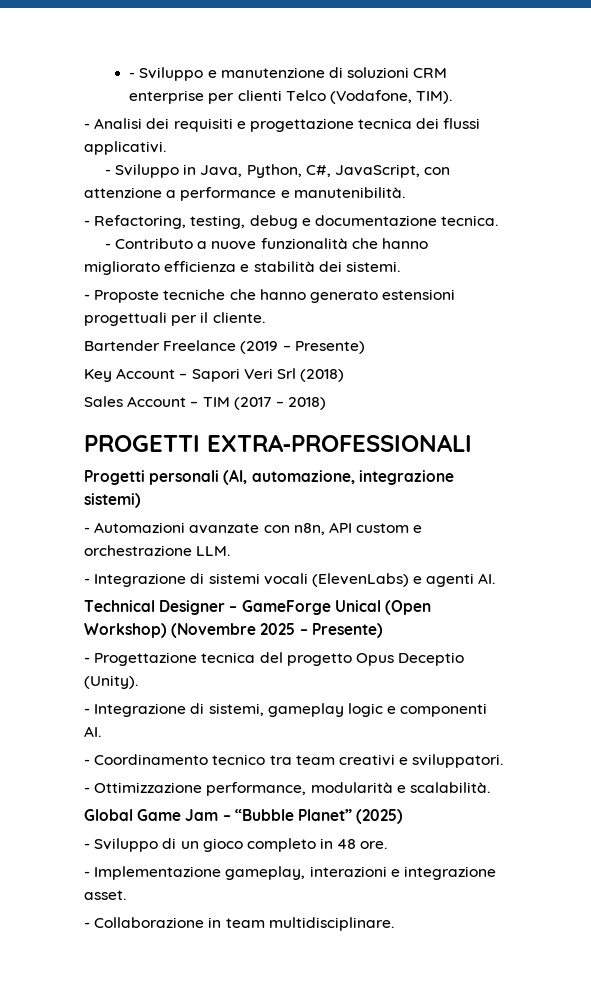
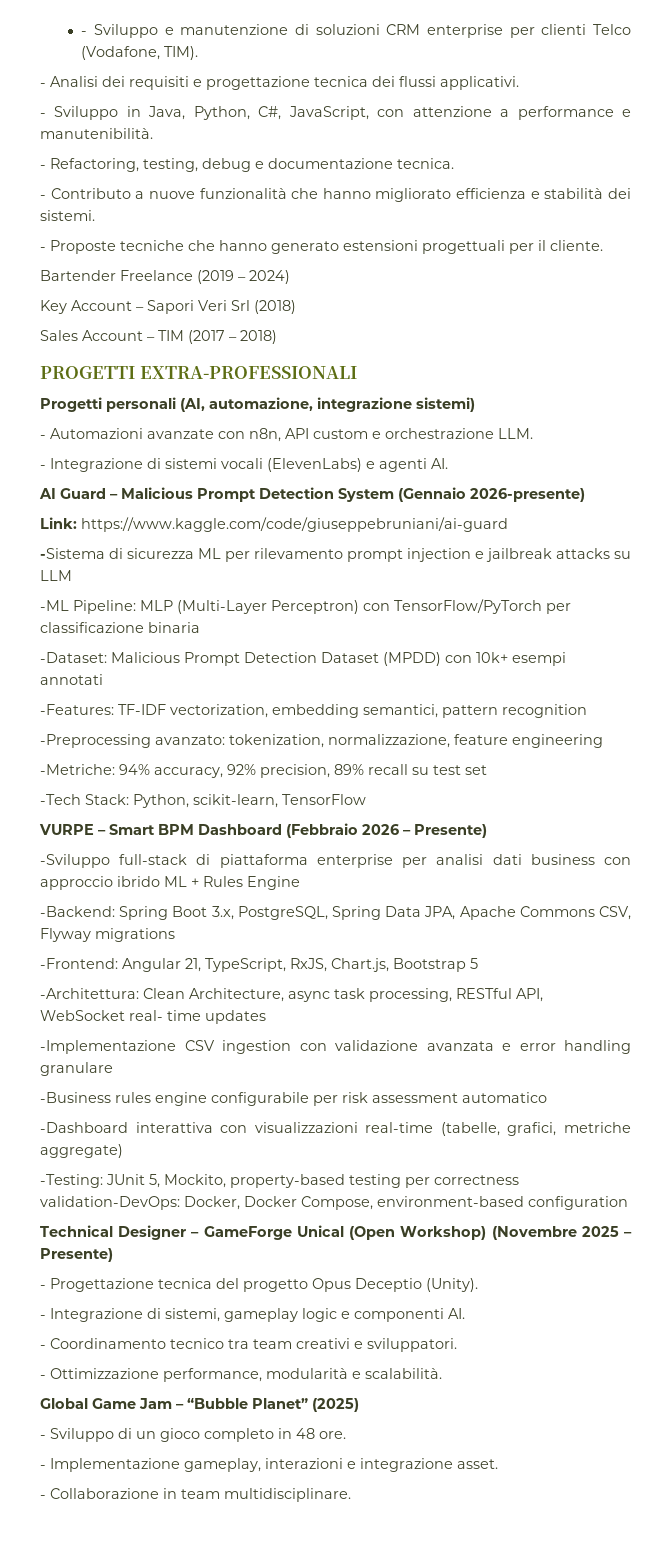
[294,341,365,354] Presente) -> [249,270,290,284] 2024)
(496, 578) none -> [39,487,585,502] [40,517,508,532] [40,548,631,562] [40,570,72,581] [40,599,571,614] [40,622,200,633] [40,652,566,666] [40,674,103,685] [40,704,587,718] [40,734,603,748] [40,764,487,778] [40,794,366,808] [39,823,487,838] [40,854,631,868] [40,876,300,890] [40,906,631,920] [40,928,175,942] [40,958,478,972] [40,988,543,1002] [40,1010,266,1024] [40,1040,631,1054] [40,1062,113,1076] [40,1092,547,1106] [40,1122,631,1136] [40,1144,123,1158] [40,1174,519,1188] [40,1196,628,1210] // AI Guard – Malicious Prompt Detection System (Gennaio 2026-presente) // Link: https://www.kaggle.com/code/giuseppebruniani/ai-guard // -Sistema di sicurezza ML per rilevamento prompt injection e jailbreak attacks su LLM // -ML Pipeline: MLP (Multi-Layer Perceptron) con TensorFlow/PyTorch per classificazione binaria // -Dataset: Malicious Prompt Detection Dataset (MPDD) con 10k+ esempi annotati // -Features: TF-IDF vectorization, embedding semantici, pattern recognition // -Preprocessing avanzato: tokenization, normalizzazione, feature engineering // -Metriche: 94% accuracy, 92% precision, 89% recall su test set // -Tech Stack: Python, scikit-learn, TensorFlow // VURPE – Smart BPM Dashboard (Febbraio 2026 – Presente) // -Sviluppo full-stack di piattaforma enterprise per analisi dati business con approccio ibrido ML + Rules Engine // -Backend: Spring Boot 3.x, PostgreSQL, Spring Data JPA, Apache Commons CSV, Flyway migrations // -Frontend: Angular 21, TypeScript, RxJS, Chart.js, Bootstrap 5 // -Architettura: Clean Architecture, async task processing, RESTful API, WebSocket real- time updates // -Implementazione CSV ingestion con validazione avanzata e error handling granulare // -Business rules engine configurabile per risk assessment automatico // -Dashboard interattiva con visualizzazioni real-time (tabelle, grafici, metriche aggregate) // -Testing: JUnit 5, Mockito, property-based testing per correctness validation-DevOps: Docker, Docker Compose, environment-based configuration

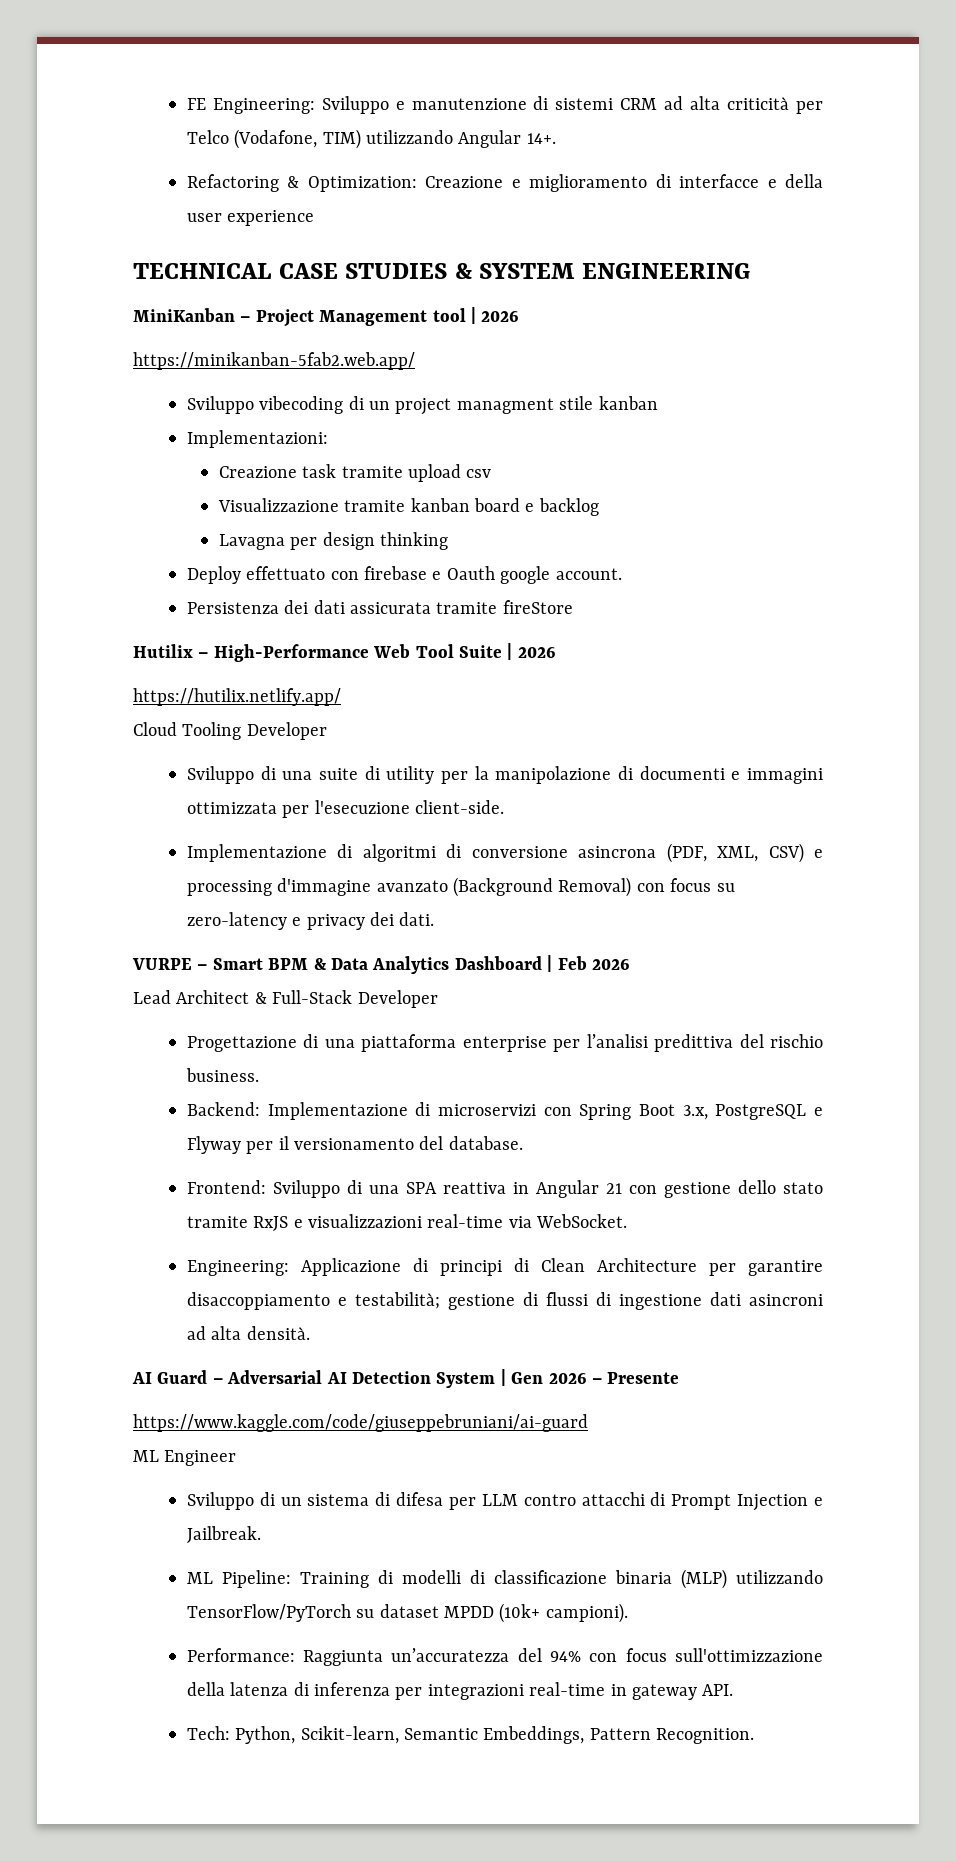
[81,31,88,35] - -> [186,98,315,114] FE Engineering:
[315,24,631,38] [81,46,199,60] [40,76,519,90] [40,106,631,120] [40,128,153,139] [40,158,454,172] [40,188,631,202] [40,210,95,221] [40,240,603,254] [40,270,290,284] [40,300,296,314] [40,330,277,344] [40,366,357,379] [40,397,475,412] [40,428,533,442] [40,458,448,472] [39,487,585,502] [40,517,508,532] [40,548,631,562] [40,570,72,581] [40,599,571,614] [40,622,200,633] [40,652,566,666] [40,674,103,685] [40,704,587,718] [40,734,603,748] [40,764,487,778] [40,794,366,808] [39,823,487,838] [40,854,631,868] [40,876,300,890] [40,906,631,920] [40,928,175,942] [40,958,478,972] [40,988,543,1002] [40,1010,266,1024] [40,1040,631,1054] [40,1062,113,1076] [40,1092,547,1106] [40,1122,631,1136] [40,1144,123,1158] [40,1174,519,1188] [40,1196,628,1210] [40,1225,632,1240] [40,1248,113,1262] [40,1278,478,1292] [40,1308,465,1322] [40,1338,457,1352] [40,1368,442,1382] [40,1398,359,1412] [40,1428,346,1442] [40,1458,498,1472] [40,1488,351,1502] soluzioni CRM enterprise per clienti Telco (Vodafone, TIM). // - Analisi dei requisiti e progettazione tecnica dei flussi applicativi. // - Sviluppo in Java, Python, C#, JavaScript, con attenzione a performance e manutenibilità. // - Refactoring, testing, debug e documentazione tecnica. // - Contributo a nuove funzionalità che hanno migliorato efficienza e stabilità dei sistemi. // - Proposte tecniche che hanno generato estensioni progettuali per il cliente. // Bartender Freelance (2019 – 2024) // Key Account – Sapori Veri Srl (2018) // Sales Account – TIM (2017 – 2018) // PROGETTI EXTRA‑PROFESSIONALI // Progetti personali (AI, automazione, integrazione sistemi) // - Automazioni avanzate con n8n, API custom e orchestrazione LLM. // - Integrazione di sistemi vocali (ElevenLabs) e agenti AI. // AI Guard – Malicious Prompt Detection System (Gennaio 2026-presente) // Link: https://www.kaggle.com/code/giuseppebruniani/ai-guard // -Sistema di sicurezza ML per rilevamento prompt injection e jailbreak attacks su LLM // -ML Pipeline: MLP (Multi-Layer Perceptron) con TensorFlow/PyTorch per classificazione binaria // -Dataset: Malicious Prompt Detection Dataset (MPDD) con 10k+ esempi annotati // -Features: TF-IDF vectorization, embedding semantici, pattern recognition // -Preprocessing avanzato: tokenization, normalizzazione, feature engineering // -Metriche: 94% accuracy, 92% precision, 89% recall su test set // -Tech Stack: Python, scikit-learn, TensorFlow // VURPE – Smart BPM Dashboard (Febbraio 2026 – Presente) // -Sviluppo full-stack di piattaforma enterprise per analisi dati business con approccio ibrido ML + Rules Engine // -Backend: Spring Boot 3.x, PostgreSQL, Spring Data JPA, Apache Commons CSV, Flyway migrations // -Frontend: Angular 21, TypeScript, RxJS, Chart.js, Bootstrap 5 // -Architettura: Clean Architecture, async task processing, RESTful API, WebSocket real- time updates // -Implementazione CSV ingestion con validazione avanzata e error handling granulare // -Business rules engine configurabile per risk assessment automatico // -Dashboard interattiva con visualizzazioni real-time (tabelle, grafici, metriche aggregate) // -Testing: JUnit 5, Mockito, property-based testing per correctness validation-DevOps: Docker, Docker Compose, environment-based configuration // Technical Designer – GameForge Unical (Open Workshop) (Novembre 2025 – Presente) // - Progettazione tecnica del progetto Opus Deceptio (Unity). // - Integrazione di sistemi, gameplay logic e componenti AI. // - Coordinamento tecnico tra team creativi e sviluppatori. // - Ottimizzazione performance, modularità e scalabilità. // Global Game Jam – “Bubble Planet” (2025) // - Sviluppo di un gioco completo in 48 ore. // - Implementazione gameplay, interazioni e integrazione asset. // - Collaborazione in team multidisciplinare. -> [555,96,823,114] [186,129,556,149] [186,174,824,192] [186,210,315,226] [133,263,750,279] [133,307,520,327] [133,352,415,370] [186,396,658,415] [186,430,328,448] [218,464,492,482] [217,498,599,516] [218,532,448,550] [186,566,622,584] [186,600,573,614] [133,643,556,662] [133,688,341,706] [133,722,327,740] [186,766,823,784] [186,800,505,818] [186,843,824,863] [186,877,735,897] [186,912,435,930] [132,955,630,974] [133,990,438,1008] [186,1034,824,1052] [185,1068,259,1082] [186,1102,823,1120] [186,1136,523,1154] [186,1180,824,1198] [186,1214,628,1231] [186,1258,823,1276] [186,1292,823,1310] [186,1326,310,1340] [132,1369,680,1388] [133,1414,588,1432] [133,1450,237,1466] [186,1492,823,1511] [186,1526,261,1543] [186,1569,823,1589] [186,1603,628,1623] [186,1648,823,1666] [186,1682,734,1700] [186,1726,755,1744] sistemi CRM ad alta criticità per Telco (Vodafone, TIM) utilizzando Angular 14+. // Refactoring & Optimization: Creazione e miglioramento di interfacce e della user experience // TECHNICAL CASE STUDIES & SYSTEM ENGINEERING // MiniKanban – Project Management tool | 2026 // https://minikanban-5fab2.web.app/ // Sviluppo vibecoding di un project managment stile kanban // Implementazioni: // Creazione task tramite upload csv // Visualizzazione tramite kanban board e backlog // Lavagna per design thinking // Deploy effettuato con firebase e Oauth google account. // Persistenza dei dati assicurata tramite fireStore // Hutilix – High-Performance Web Tool Suite | 2026 // https://hutilix.netlify.app/ // Cloud Tooling Developer // Sviluppo di una suite di utility per la manipolazione di documenti e immagini ottimizzata per l'esecuzione client-side. // Implementazione di algoritmi di conversione asincrona (PDF, XML, CSV) e processing d'immagine avanzato (Background Removal) con focus su zero-latency e privacy dei dati. // VURPE – Smart BPM & Data Analytics Dashboard | Feb 2026 // Lead Architect & Full-Stack Developer // Progettazione di una piattaforma enterprise per l’analisi predittiva del rischio business. // Backend: Implementazione di microservizi con Spring Boot 3.x, PostgreSQL e Flyway per il versionamento del database. // Frontend: Sviluppo di una SPA reattiva in Angular 21 con gestione dello stato tramite RxJS e visualizzazioni real-time via WebSocket. // Engineering: Applicazione di principi di Clean Architecture per garantire disaccoppiamento e testabilità; gestione di flussi di ingestione dati asincroni ad alta densità. // AI Guard – Adversarial AI Detection System | Gen 2026 – Presente // https://www.kaggle.com/code/giuseppebruniani/ai-guard // ML Engineer // Sviluppo di un sistema di difesa per LLM contro attacchi di Prompt Injection e Jailbreak. // ML Pipeline: Training di modelli di classificazione binaria (MLP) utilizzando TensorFlow/PyTorch su dataset MPDD (10k+ campioni). // Performance: Raggiunta un’accuratezza del 94% con focus sull'ottimizzazione della latenza di inferenza per integrazioni real-time in gateway API. // Tech: Python, Scikit-learn, Semantic Embeddings, Pattern Recognition.

